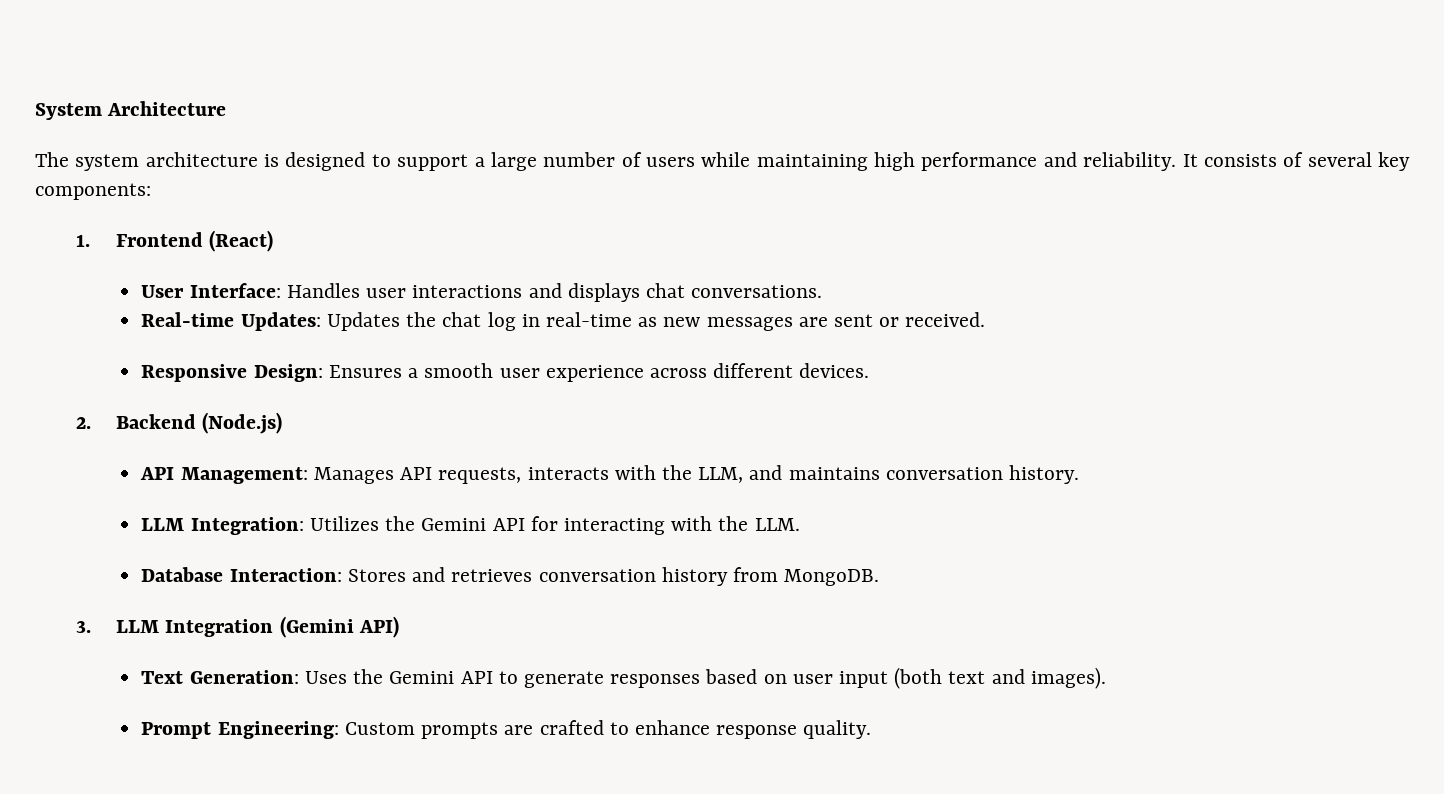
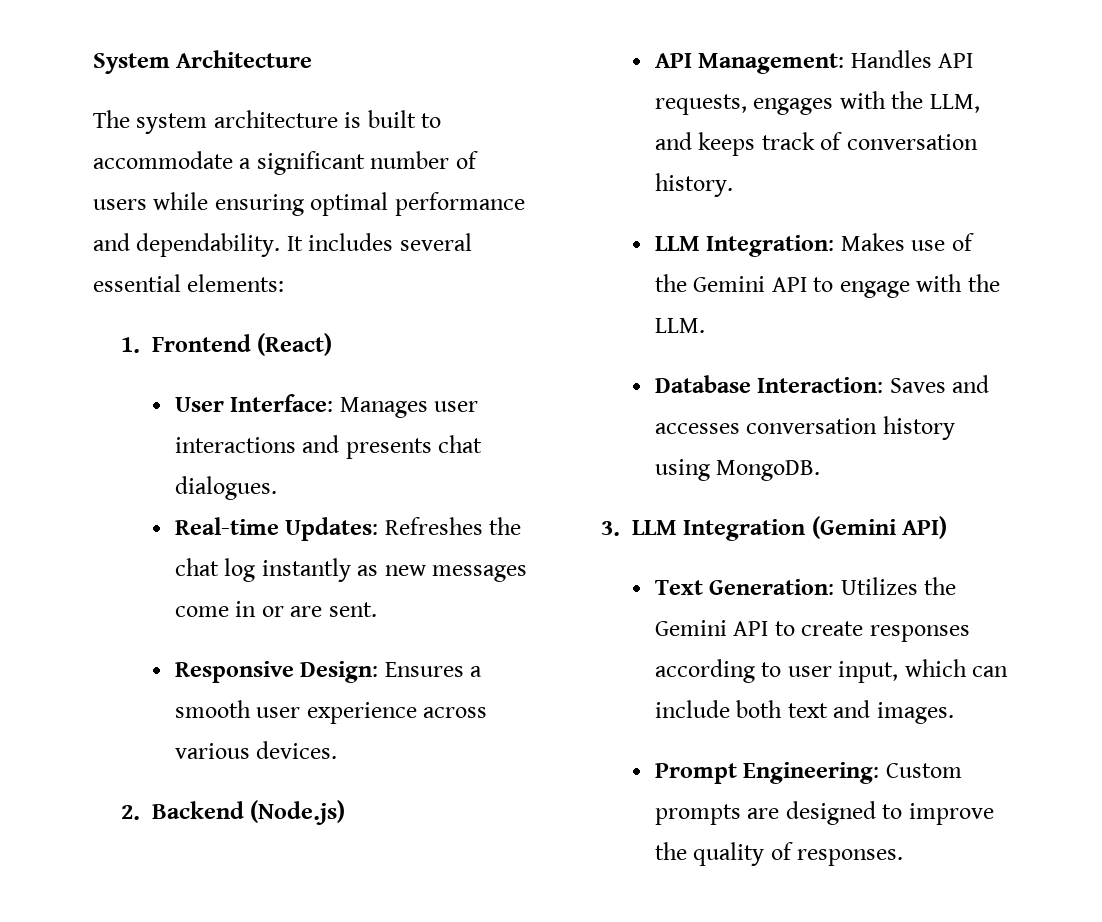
[285,152,1410,171] [35,183,151,200] designed to support a large number of users while maintaining high performance and reliability. It consists of several key components: -> [367,110,442,128] [93,151,478,175] [93,192,525,216] [93,233,472,257] [93,274,285,292] built to accommodate a significant number of users while ensuring optimal performance and dependability. It includes several essential elements:
[286,283,360,298] Handles -> [339,397,428,418] Manages
[567,283,823,302] displays chat conversations. -> [345,435,483,459] [174,476,277,500] presents chat dialogues.
[326,312,400,331] Updates -> [384,517,483,535] Refreshes
[521,312,632,327] in real-time -> [261,558,351,582] instantly
[798,312,986,327] are sent or received. -> [174,601,377,617] come in or are sent.
[713,363,794,378] different -> [174,743,250,759] various
[313,467,394,484] Manages -> [850,50,932,68] Handles
[527,467,609,480] interacts -> [753,98,834,115] engages
[788,467,880,480] maintains -> [698,132,843,156] keeps track of
[309,516,665,535] Utilizes the Gemini API for interacting -> [840,233,974,251] [654,274,910,298] Makes use of the Gemini API to engage
[347,567,533,582] Stores and retrieves -> [889,375,990,393] [654,423,740,434] Saves and accesses
[732,567,778,582] from -> [654,459,710,481] using
[304,667,943,689] Uses the Gemini API to generate responses based on user input (both -> [840,577,957,595] [654,620,970,642] [654,659,1009,683] [654,700,783,718] Utilizes the Gemini API to create responses according to user input, which can include both
[1030,667,1106,689] images). -> [876,702,954,724] images.
[539,720,872,739] crafted to enhance response quality. -> [785,801,994,825] [654,842,904,866] designed to improve the quality of responses.

